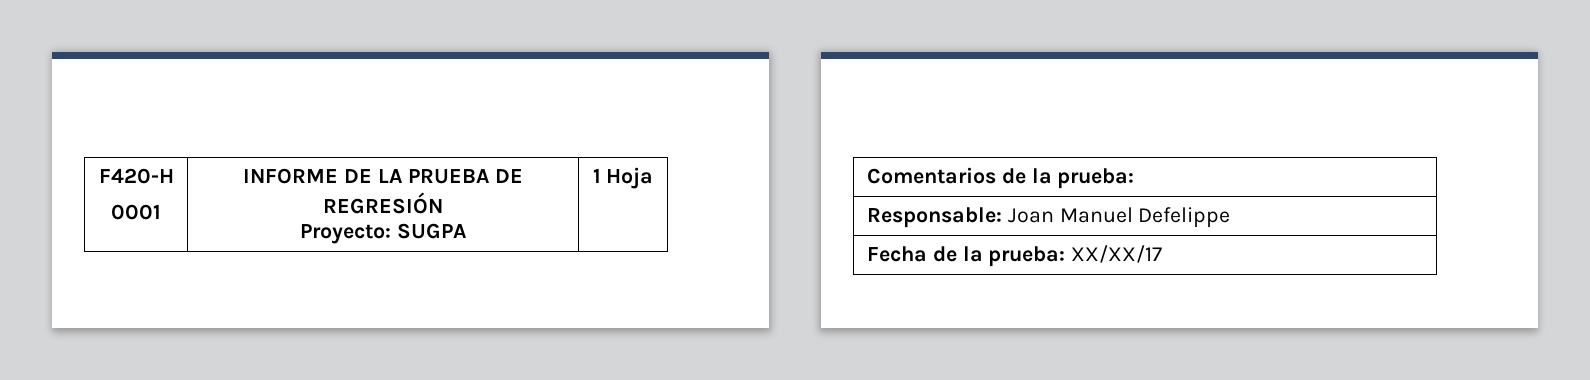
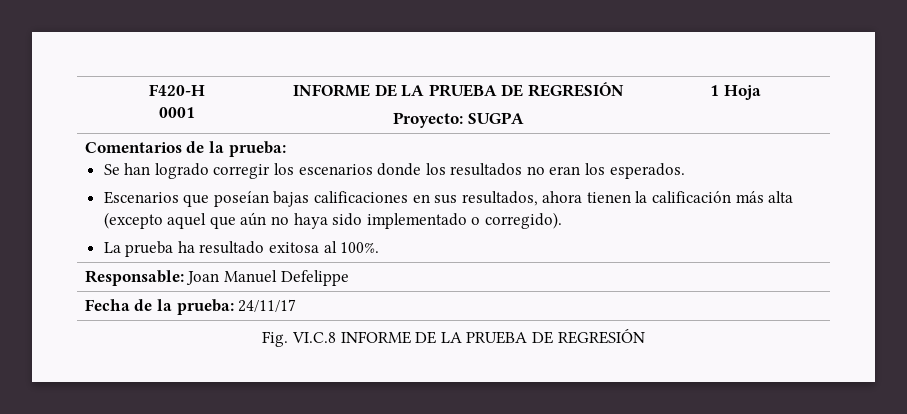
(1135, 178) none -> [103,163,685,179] [103,191,794,207] [103,212,562,229] [103,241,380,257] // Se han logrado corregir los escenarios donde los resultados no eran los esperados. // Escenarios que poseían bajas calificaciones en sus resultados, ahora tienen la calificación más alta (excepto aquel que aún no haya sido implementado o corregido). // La prueba ha resultado exitosa al 100%.
[1071,245,1163,263] XX/XX/17 -> [238,299,297,312] [262,328,645,347] 24/11/17 // Fig. VI.C.8 INFORME DE LA PRUEBA DE REGRESIÓN

